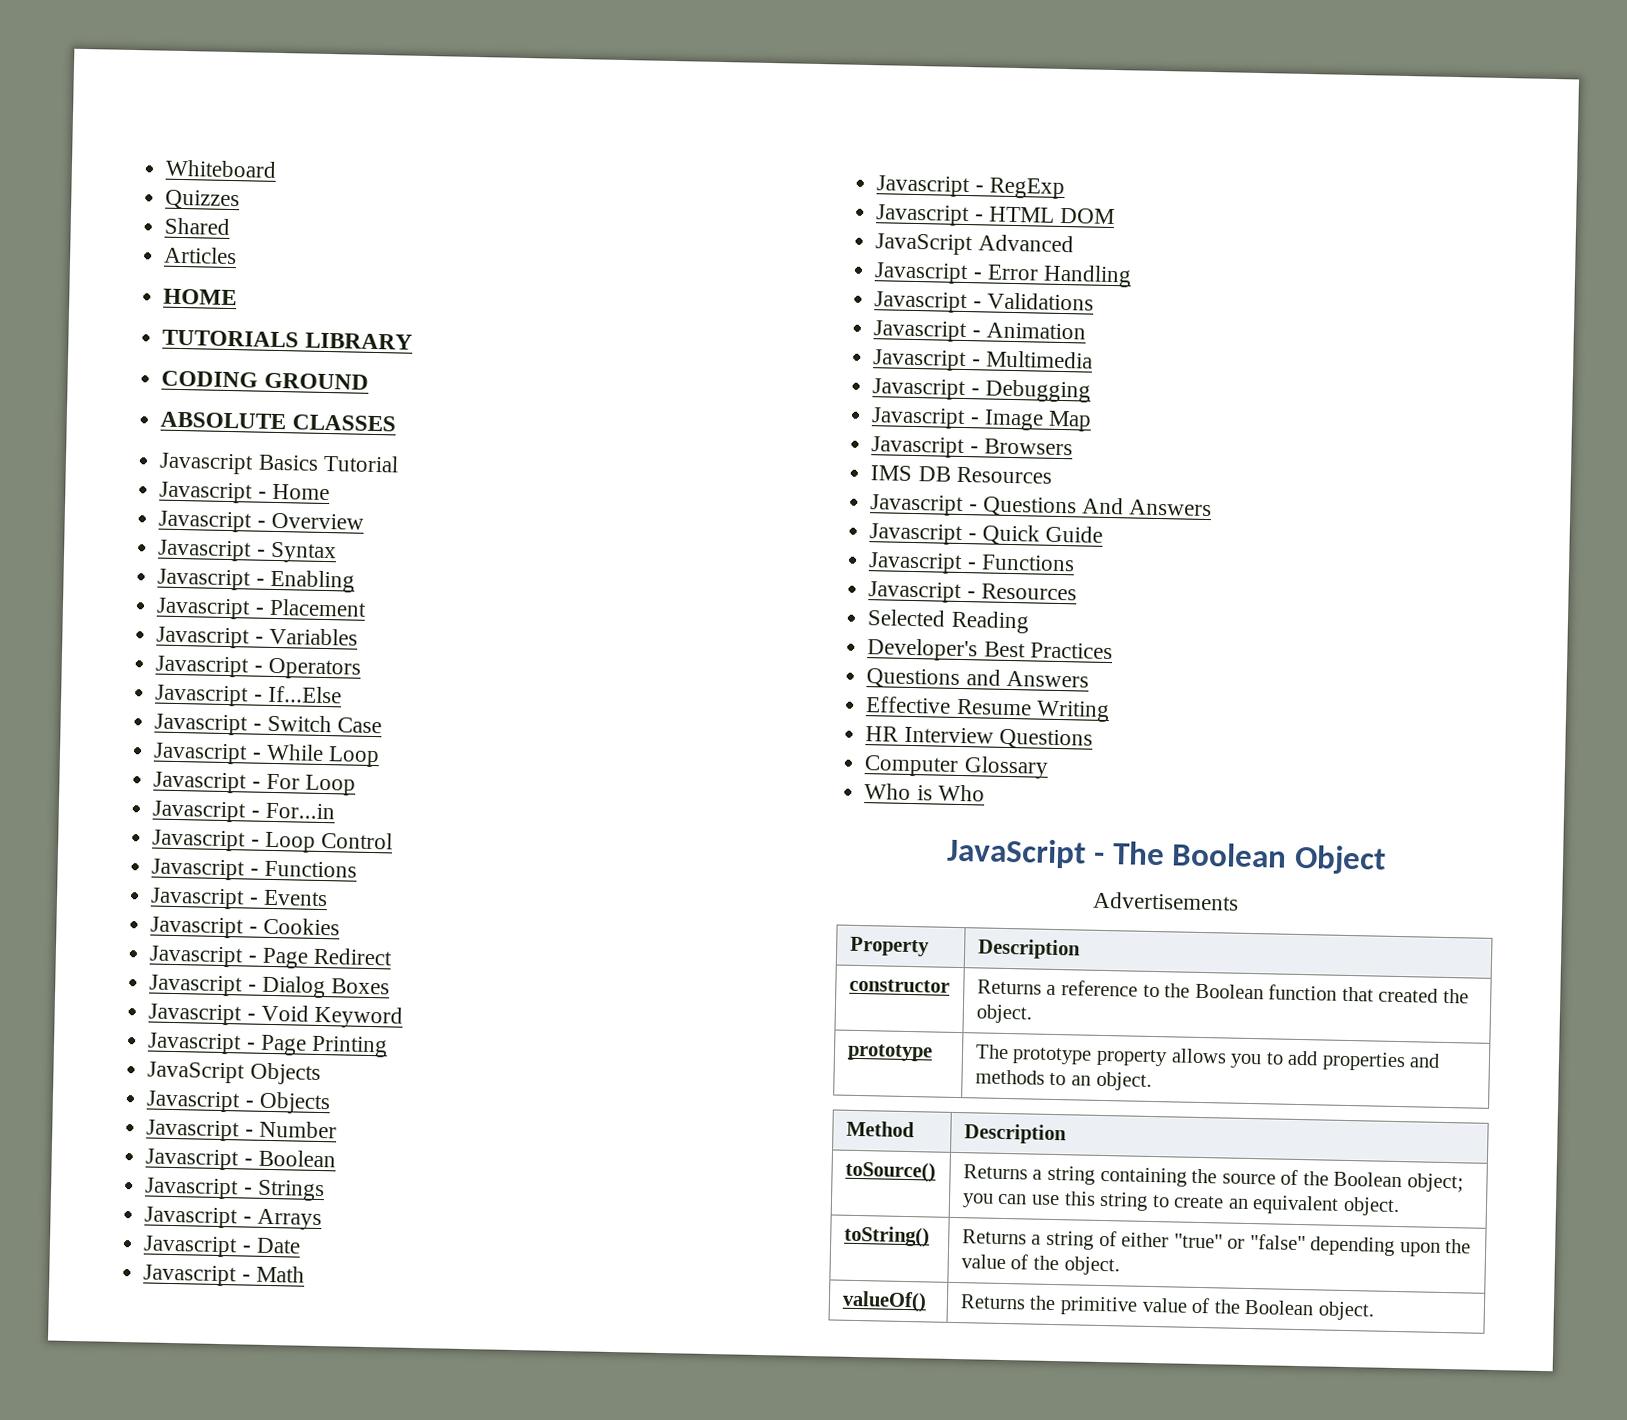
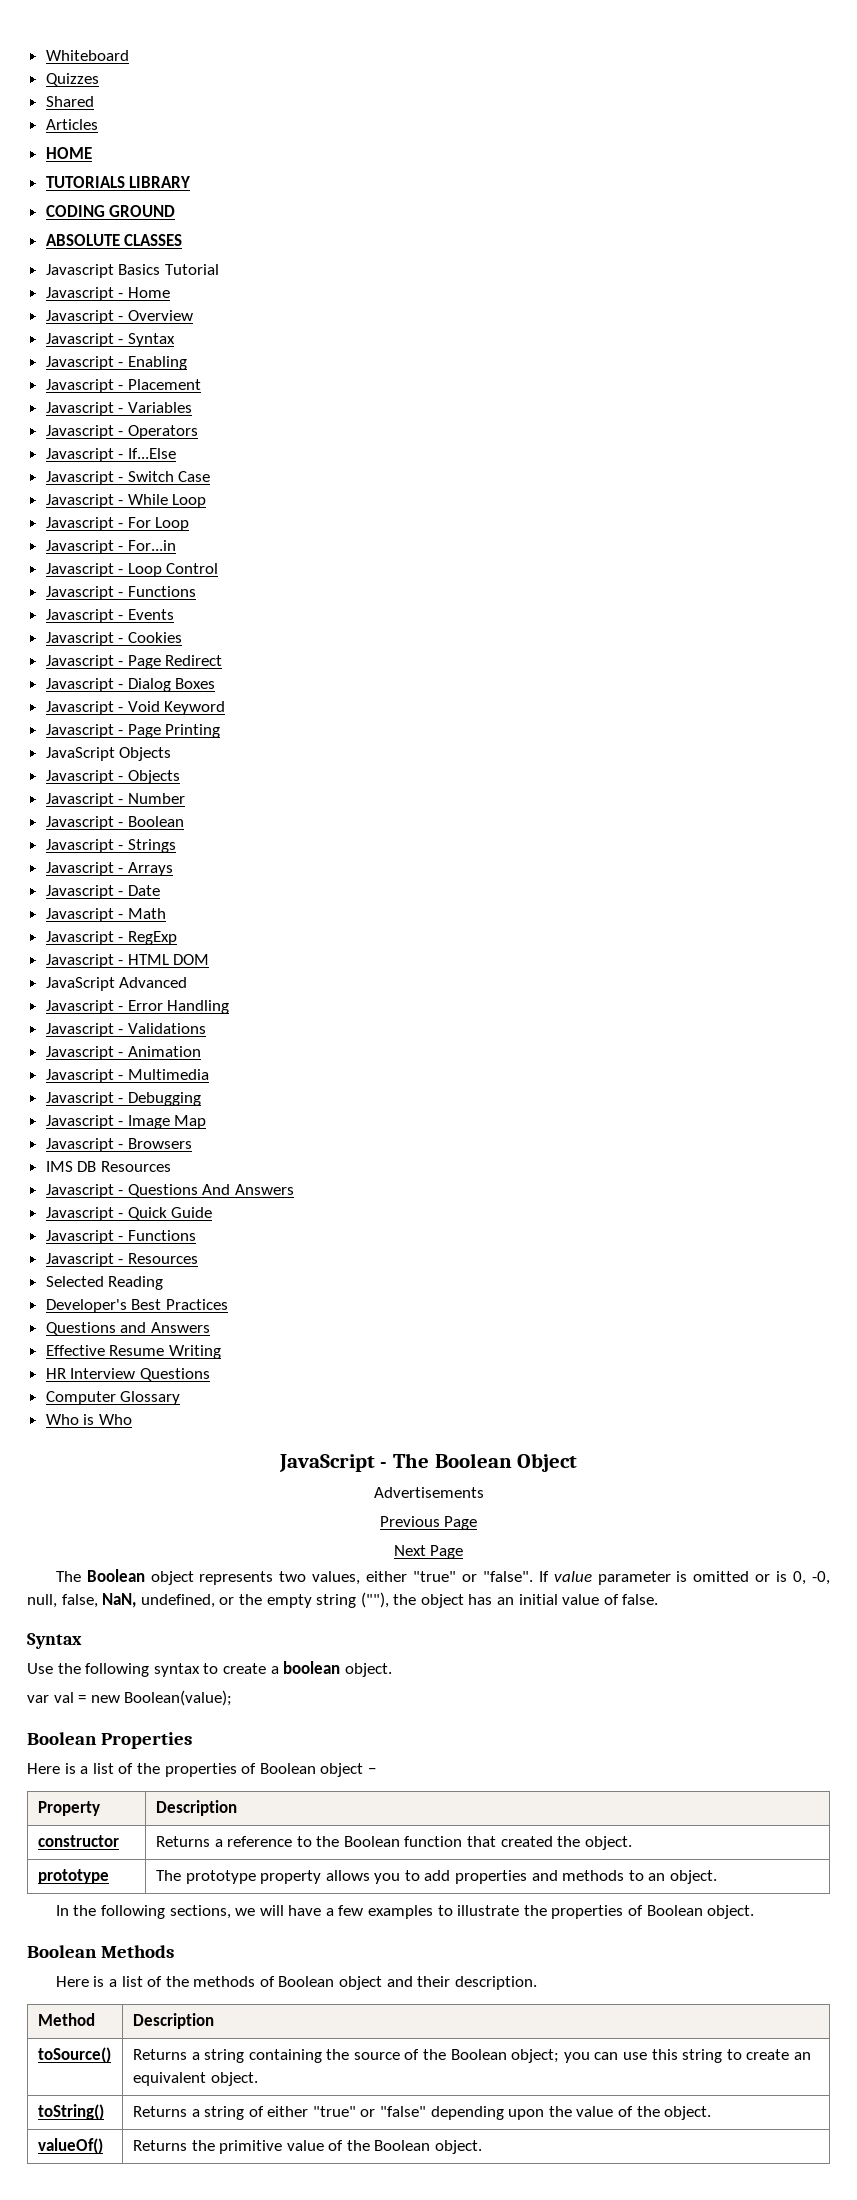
(1239, 901) none -> [379,1516,478,1530] [393,1545,464,1559] [55,1569,831,1585] [27,1592,659,1608] [27,1633,82,1649] [27,1661,392,1677] [27,1690,233,1706] [27,1732,193,1749] [27,1763,376,1777] // Previous Page // Next Page // The Boolean object represents two values, either "true" or "false". If value parameter is omitted or is 0, -0, null, false, NaN, undefined, or the empty string (""), the object has an initial value of false. // Syntax // Use the following syntax to create a boolean object. // var val = new Boolean(value); // Boolean Properties // Here is a list of the properties of Boolean object −
(1152, 1081) none -> [55,1905,755,1919] [27,1945,175,1958] [55,1976,537,1990] // In the following sections, we will have a few examples to illustrate the properties of Boolean object. // Boolean Methods // Here is a list of the methods of Boolean object and their description.

